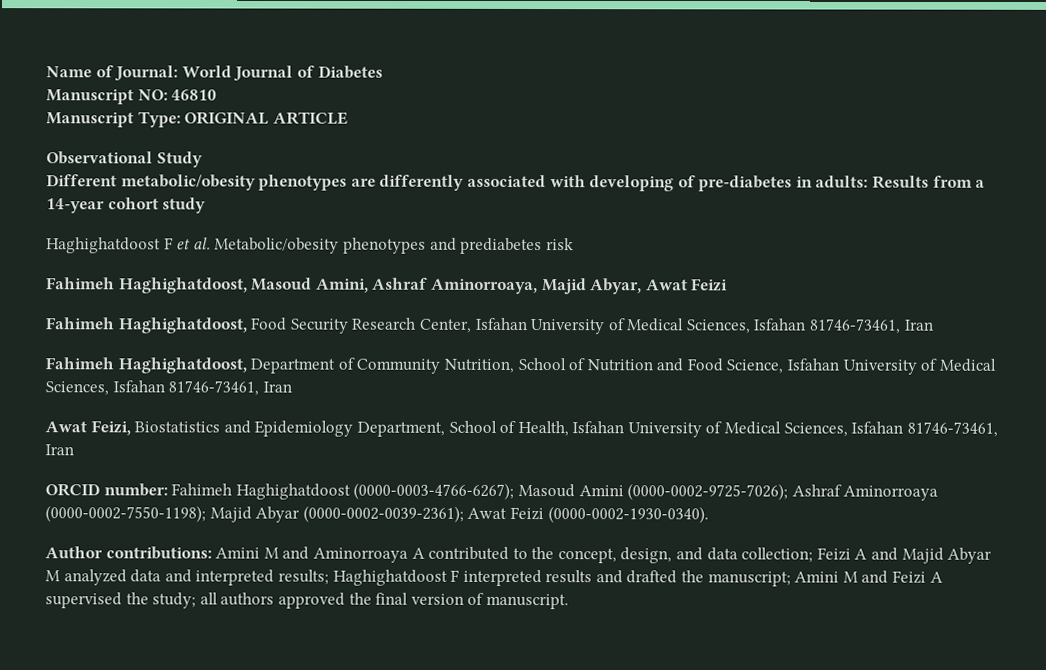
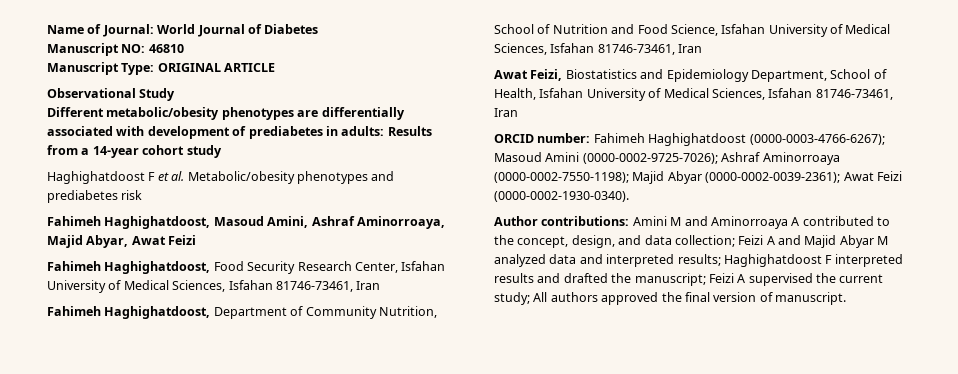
[379,174,465,191] differently -> [321,107,405,120] differentially
[589,175,793,192] developing of pre-diabetes -> [147,126,323,139] development of prediabetes
[794,570,889,584] Amini M and -> (706, 279) none
[152,592,218,609] study; all -> [839,274,884,283] [494,292,548,305] current study; All

